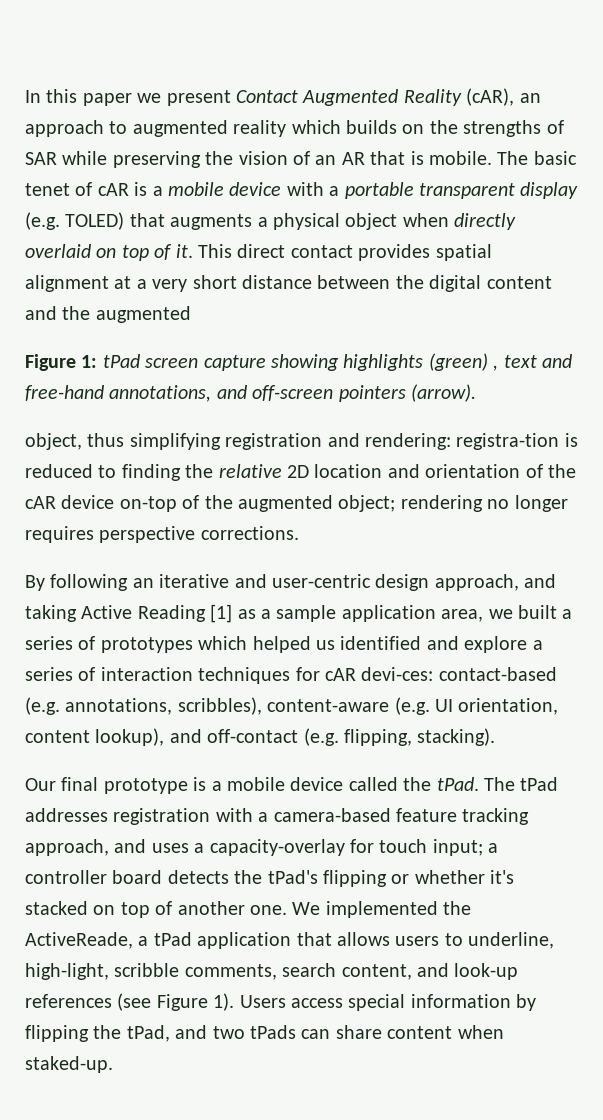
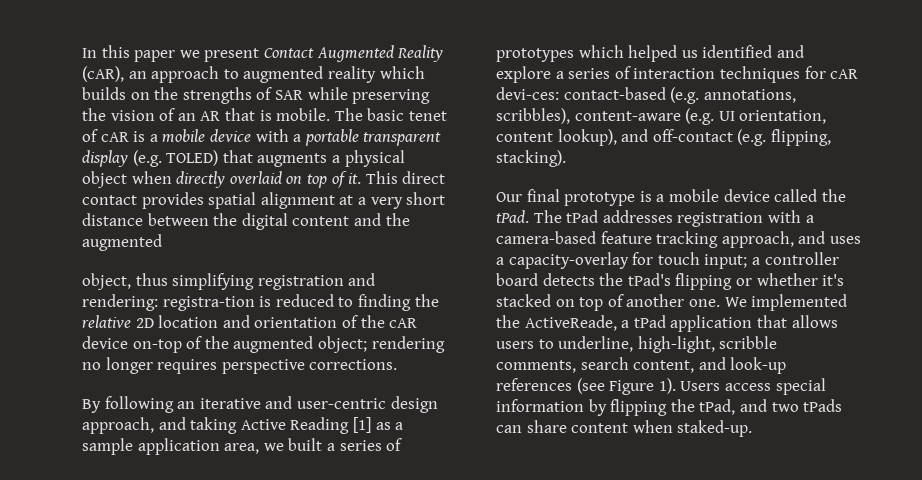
[25,353,572,371] [25,384,476,402] // Figure 1: tPad screen capture showing highlights (green) , text and free-hand annotations, and off-screen pointers (arrow). -> (162, 242) none

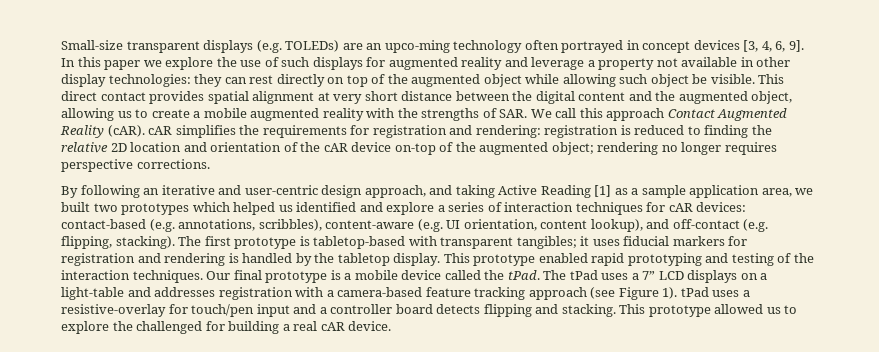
[82,45,444,62] [82,66,425,83] [82,87,431,104] [82,108,447,121] [82,129,442,146] [82,150,405,167] [82,171,362,188] In this paper we present Contact Augmented Reality (cAR), an approach to augmented reality which builds on the strengths of SAR while preserving the vision of an AR that is mobile. The basic tenet of cAR is a mobile device with a portable transparent display (e.g. TOLED) that augments a physical object when directly overlaid on top of it. -> [61,40,804,53] [61,57,791,70] [61,74,755,87] Small-size transparent displays (e.g. TOLEDs) are an upco-ming technology often portrayed in concept devices [3, 4, 6, 9]. In this paper we explore the use of such displays for augmented reality and leverage a property not available in other display technologies: they can rest directly on top of the augmented object while allowing such object be visible.
[357,197,366,205] a -> (330, 96) none
[82,273,255,290] // object, thus simplifying -> [751,91,793,104] [61,108,788,121] [60,125,370,138] object, allowing us to create a mobile augmented reality with the strengths of SAR. We call this approach Contact Augmented Reality (cAR). cAR simplifies the requirements for
[162,296,255,311] registra-tion -> [544,125,619,138] registration
[326,438,403,451] a series of -> [93,203,118,212] two
[496,87,559,100] devi-ces: -> [696,202,747,212] devices:
(566, 158) // -> [178,236,748,249] [61,253,814,266] [61,270,203,283] The first prototype is tabletop-based with transparent tangibles; it uses fiducial markers for registration and rendering is handled by the tabletop display. This prototype enabled rapid prototyping and testing of the interaction techniques.
(599, 216) none -> [601,270,768,283] [61,287,151,300] uses a 7” LCD displays on a light-table and
[721,231,861,248] [496,252,839,269] [496,273,845,290] [496,294,848,311] [496,315,838,332] [496,336,778,353] [496,357,787,374] [496,378,826,395] [496,399,843,416] [496,420,753,437] approach, and uses a capacity-overlay for touch input; a controller board detects the tPad's flipping or whether it's stacked on top of another one. We implemented the ActiveReade, a tPad application that allows users to underline, high-light, scribble comments, search content, and look-up references (see Figure 1). Users access special information by flipping the tPad, and two tPads can share content when staked-up. -> [528,287,750,300] [61,304,798,317] [61,321,392,334] approach (see Figure 1). tPad uses a resistive-overlay for touch/pen input and a controller board detects flipping and stacking. This prototype allowed us to explore the challenged for building a real cAR device.

